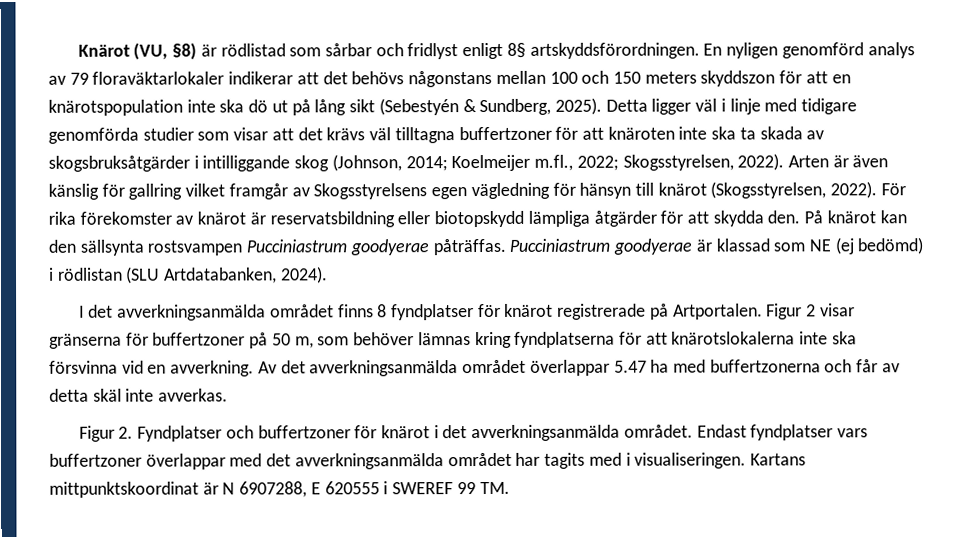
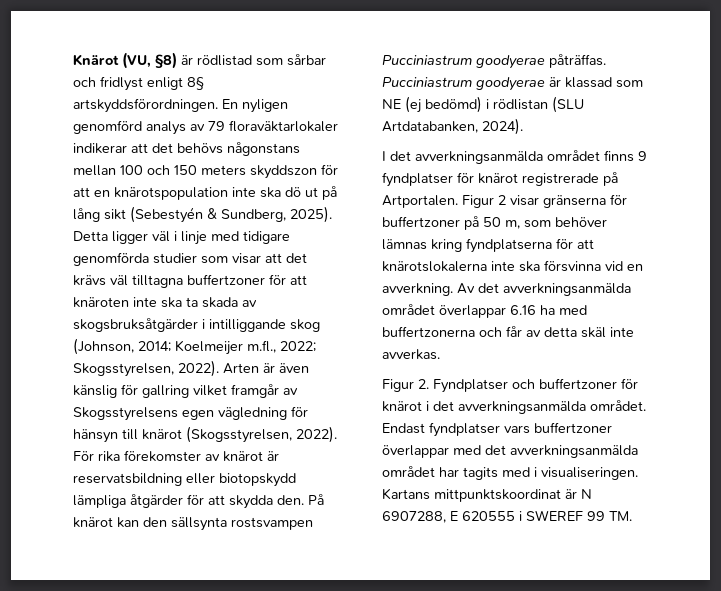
[377,304,388,318] 8 -> [638,151,647,161] 9
[613,360,647,373] 5.47 -> [510,305,536,315] 6.16

